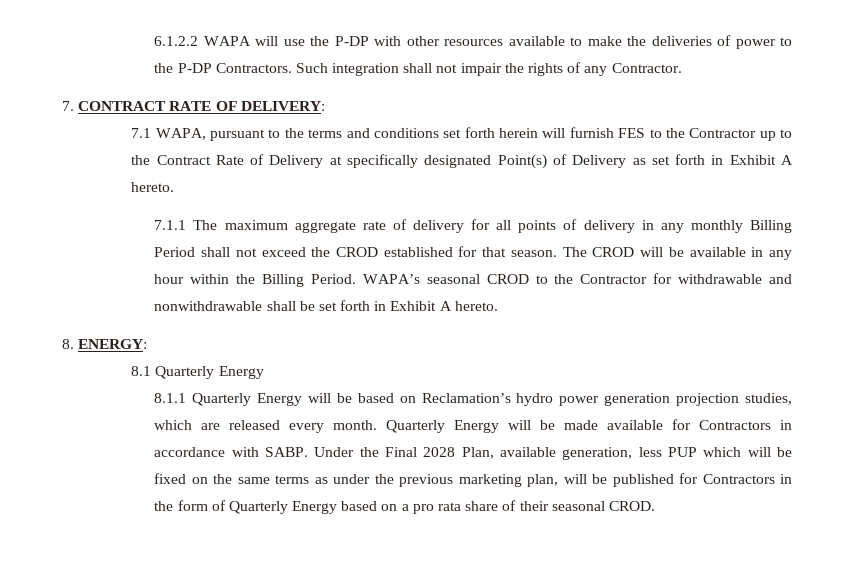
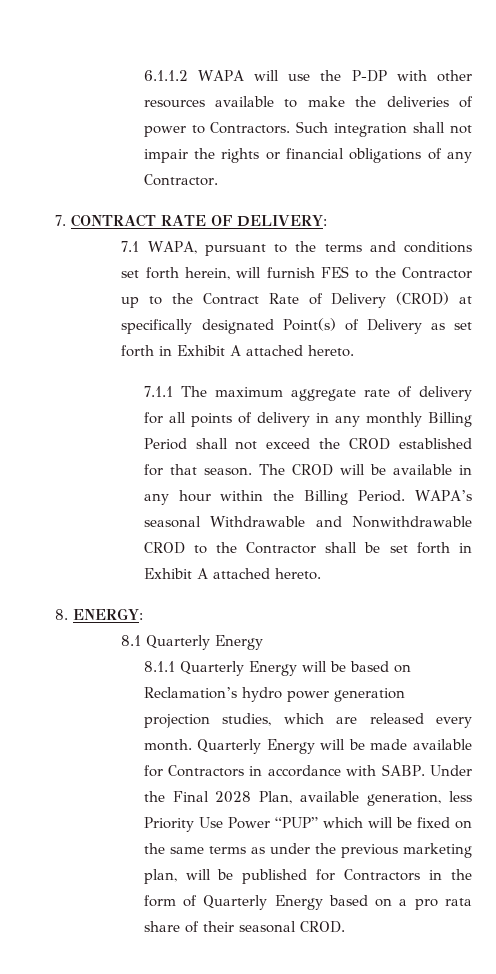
[154,36,199,46] 6.1.2.2 -> [143,70,188,81] 6.1.1.2
[154,63,212,73] the P-DP -> (205, 129) none
(564, 69) none -> [265,148,422,163] or financial obligations
[499,128,539,138] herein -> [185,267,231,280] herein,
(324, 161) none -> [396,292,450,305] (CROD)
(793, 160) none -> [246,345,304,356] attached
(480, 279) none -> [210,516,472,528] Withdrawable and Nonwithdrawable
[653,273,793,284] [154,301,263,311] for withdrawable and nonwithdrawable -> (317, 548) none
(452, 306) none -> [212,568,270,579] attached
[668,447,698,457] PUP -> [143,817,318,832] Priority Use Power “PUP”

